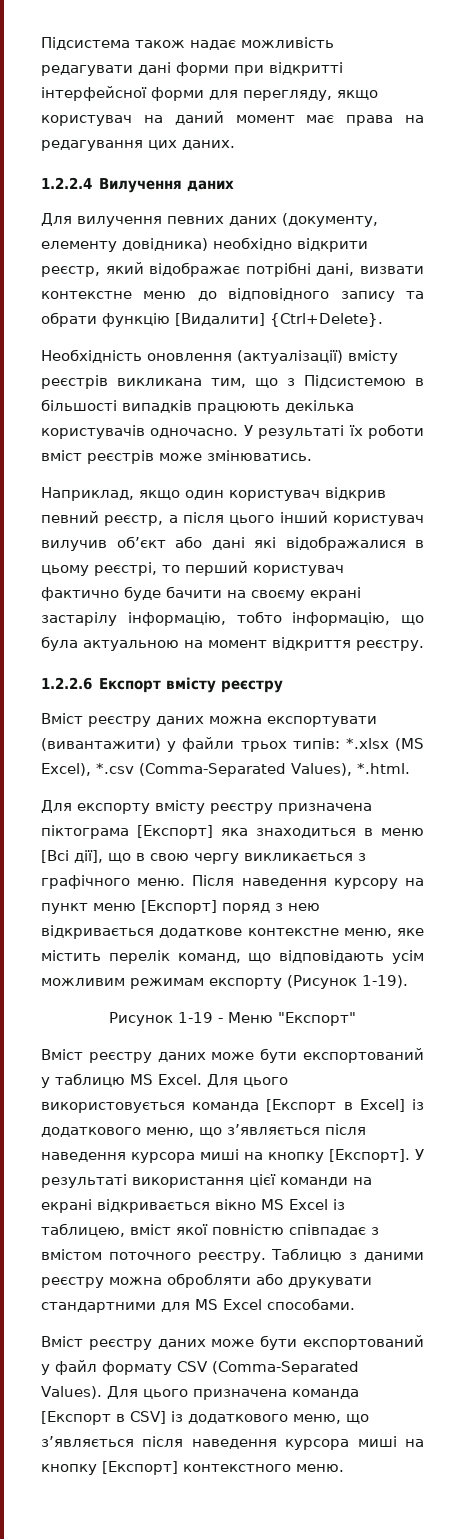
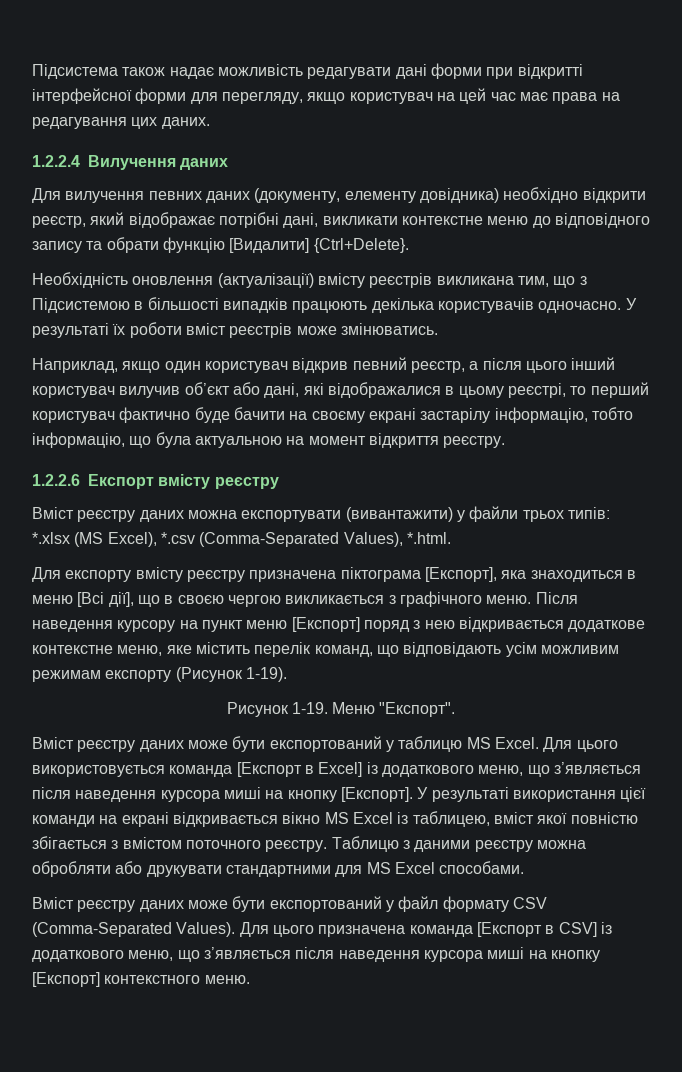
[174,111,295,125] даний момент -> [459,88,516,104] цей час
[360,266,424,274] визвати -> [322,216,398,225] викликати
[211,537,245,550] дані -> [264,383,300,398] дані,
[137,825,213,839] [Експорт] -> [424,567,497,582] [Експорт],
[150,853,239,864] свою чергу -> [177,595,281,607] своєю чергою
[178,1012,356,1026] 1-19 - Меню "Експорт" -> [291,702,456,717] 1-19. Меню "Експорт".
[289,1224,366,1237] співпадає -> [32,836,107,849] збігається

